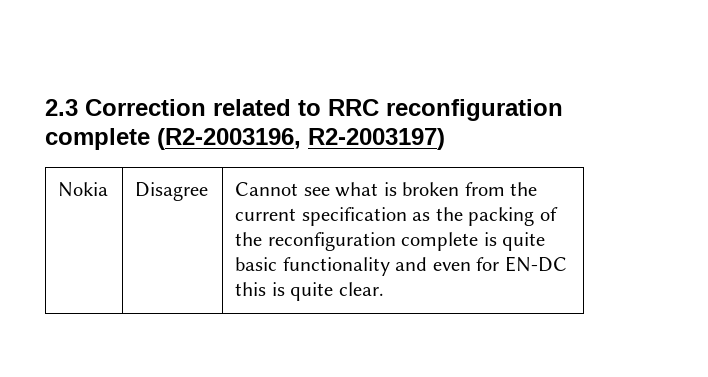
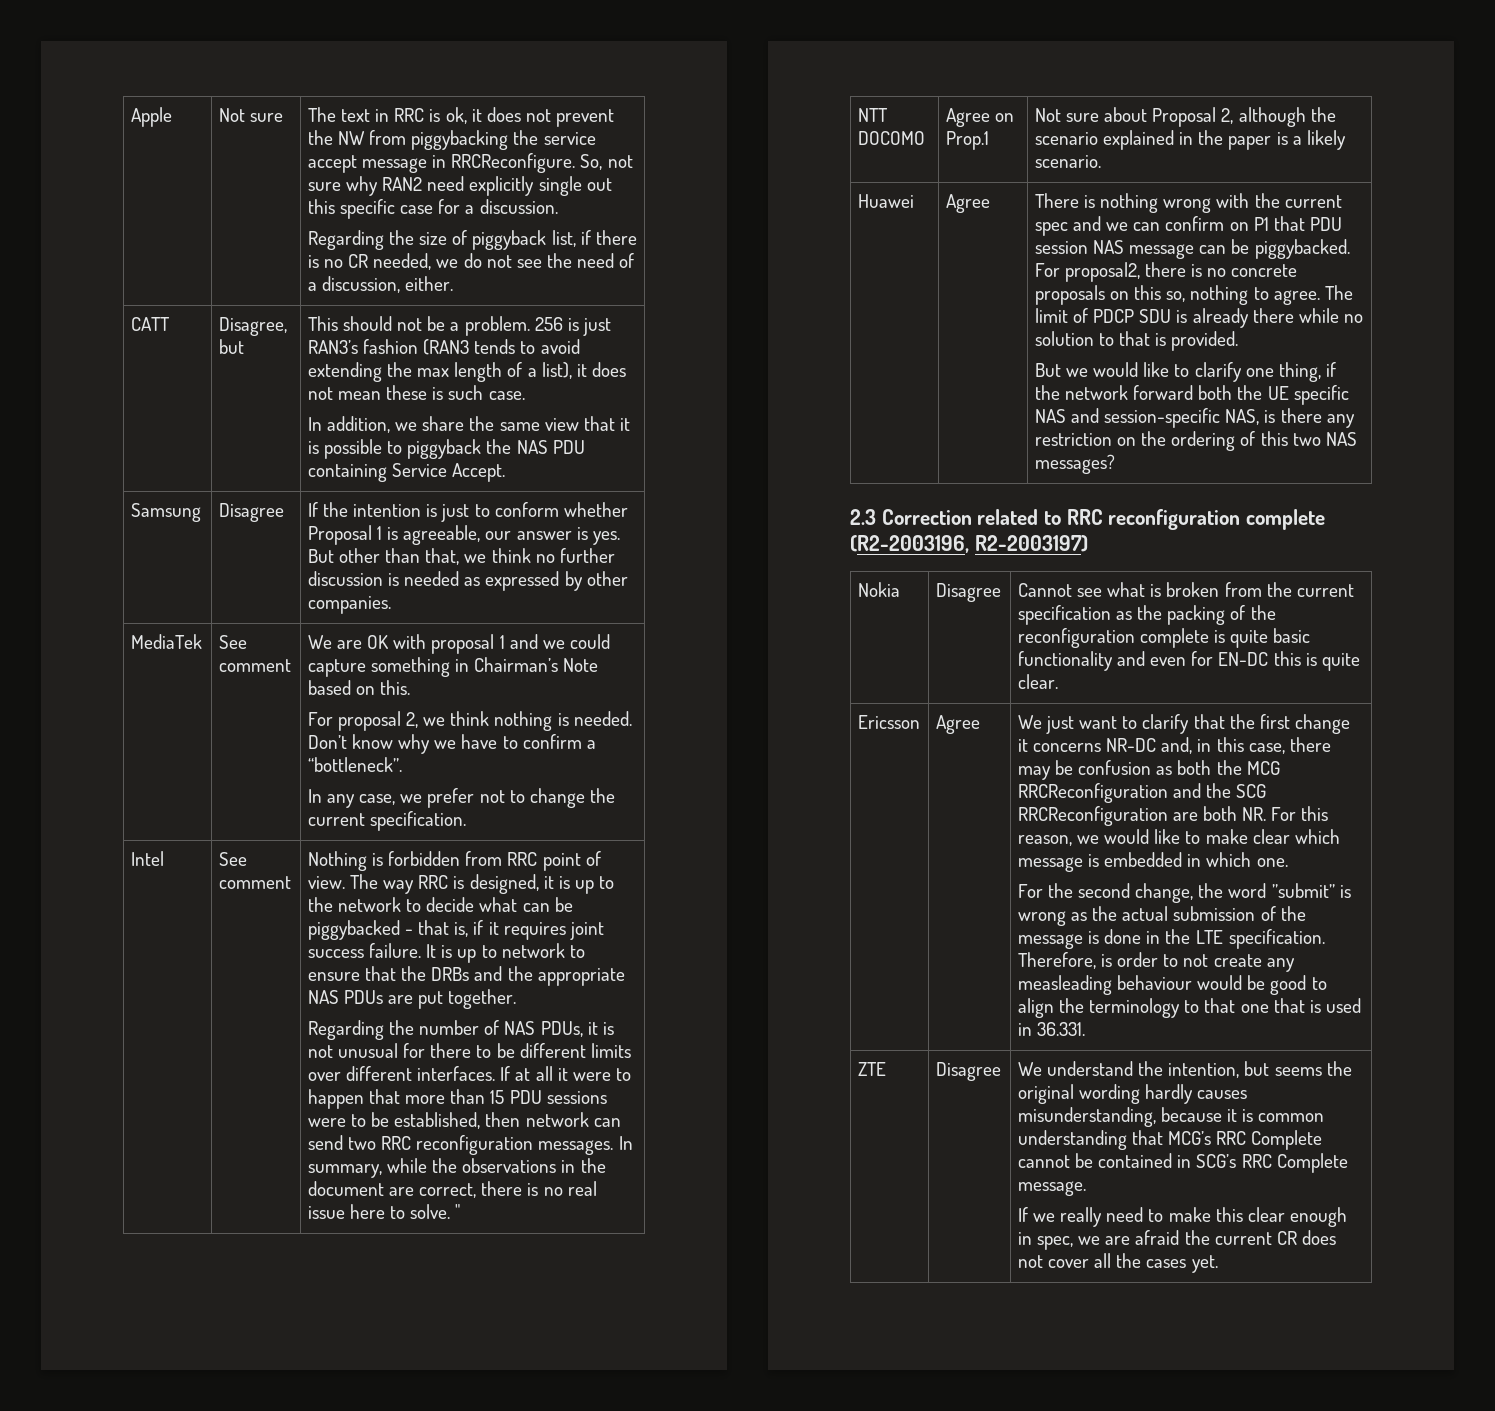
(45, 107) none -> [130,107,172,127] [218,108,283,122] [307,107,615,127] [307,130,596,150] [307,153,633,173] [307,176,612,196] [307,199,558,219] [307,230,637,250] [307,253,635,270] [307,276,454,293] [130,317,170,331] [218,317,287,336] [218,339,244,354] [307,316,611,336] [307,339,580,355] [307,362,626,382] [307,385,525,400] [307,416,630,433] [307,439,585,459] [307,463,506,482] [130,503,201,522] [218,503,284,522] [307,502,628,522] [307,525,620,545] [307,548,615,565] [307,571,628,591] [307,596,391,614] [130,634,202,649] [218,635,247,649] [218,659,291,672] [307,634,610,654] [307,657,599,677] [307,680,411,695] [307,711,632,731] [307,734,596,754] [307,757,402,772] [307,788,615,808] [307,811,466,831] [130,851,164,866] [218,852,247,866] [218,876,291,889] [307,851,601,871] [307,874,615,894] [307,897,573,912] [307,920,604,940] [307,943,585,963] [307,966,625,986] [307,989,517,1009] [307,1020,614,1040] [307,1043,631,1058] [307,1066,631,1081] [307,1089,607,1109] [307,1112,621,1129] [307,1135,633,1155] [307,1158,606,1178] [307,1181,597,1198] [307,1204,461,1219] [857,108,888,122] [857,131,925,145] [945,108,1014,127] [945,131,989,150] [1034,107,1336,127] [1034,130,1346,150] [1034,155,1101,168] [857,194,914,208] [945,194,990,213] [1034,193,1342,213] [1034,216,1342,236] [1034,239,1350,259] [1034,262,1298,282] [1034,285,1353,305] [1034,308,1363,328] [1034,331,1239,351] [1034,362,1336,382] [1034,385,1349,405] [1034,408,1355,428] [1034,431,1357,451] [1034,454,1115,474] Apple | Not sure | The text in RRC is ok, it does not prevent the NW from piggybacking the service accept message in RRCReconfigure. So, not sure why RAN2 need explicitly single out this specific case for a discussion. // Regarding the size of piggyback list, if there is no CR needed, we do not see the need of a discussion, either. // CATT | Disagree, but | This should not be a problem. 256 is just RAN3’s fashion (RAN3 tends to avoid extending the max length of a list), it does not mean these is such case. // In addition, we share the same view that it is possible to piggyback the NAS PDU containing Service Accept. // Samsung | Disagree | If the intention is just to conform whether Proposal 1 is agreeable, our answer is yes. But other than that, we think no further discussion is needed as expressed by other companies. // MediaTek | See comment | We are OK with proposal 1 and we could capture something in Chairman’s Note based on this. // For proposal 2, we think nothing is needed. Don’t know why we have to confirm a “bottleneck”. // In any case, we prefer not to change the current specification. // Intel | See comment | Nothing is forbidden from RRC point of view. The way RRC is designed, it is up to the network to decide what can be piggybacked - that is, if it requires joint success failure. It is up to network to ensure that the DRBs and the appropriate NAS PDUs are put together. // Regarding the number of NAS PDUs, it is not unusual for there to be different limits over different interfaces. If at all it were to happen that more than 15 PDU sessions were to be established, then network can send two RRC reconfiguration messages. In summary, while the observations in the document are correct, there is no real issue here to solve. " // NTT DOCOMO | Agree on Prop.1 | Not sure about Proposal 2, although the scenario explained in the paper is a likely scenario. // Huawei | Agree | There is nothing wrong with the current spec and we can confirm on P1 that PDU session NAS message can be piggybacked. For proposal2, there is no concrete proposals on this so, nothing to agree. The limit of PDCP SDU is already there while no solution to that is provided. // But we would like to clarify one thing, if the network forward both the UE specific NAS and session-specific NAS, is there any restriction on the ordering of this two NAS messages? //
(384, 289) none -> [857,715,920,729] [935,715,980,734] [1017,714,1350,734] [1017,737,1331,754] [1017,760,1280,780] [1017,783,1267,803] [1017,806,1329,826] [1017,829,1340,846] [1017,852,1288,872] [1017,883,1351,903] [1017,906,1306,926] [1017,929,1325,949] [1017,952,1295,972] [1017,975,1327,995] [1017,998,1361,1018] [1017,1022,1085,1036] [857,1062,886,1076] [935,1062,1001,1081] [1017,1061,1352,1078] [1017,1084,1248,1104] [1017,1107,1325,1127] [1017,1130,1323,1150] [1017,1153,1348,1173] [1017,1181,1086,1196] [1017,1207,1347,1227] [1017,1230,1336,1250] [1017,1253,1218,1273] // Ericsson | Agree | We just want to clarify that the first change it concerns NR-DC and, in this case, there may be confusion as both the MCG RRCReconfiguration and the SCG RRCReconfiguration are both NR. For this reason, we would like to make clear which message is embedded in which one. // For the second change, the word ”submit” is wrong as the actual submission of the message is done in the LTE specification. Therefore, is order to not create any measleading behaviour would be good to align the terminology to that one that is used in 36.331. // ZTE | Disagree | We understand the intention, but seems the original wording hardly causes misunderstanding, because it is common understanding that MCG’s RRC Complete cannot be contained in SCG’s RRC Complete message. // If we really need to make this clear enough in spec, we are afraid the current CR does not cover all the cases yet.

